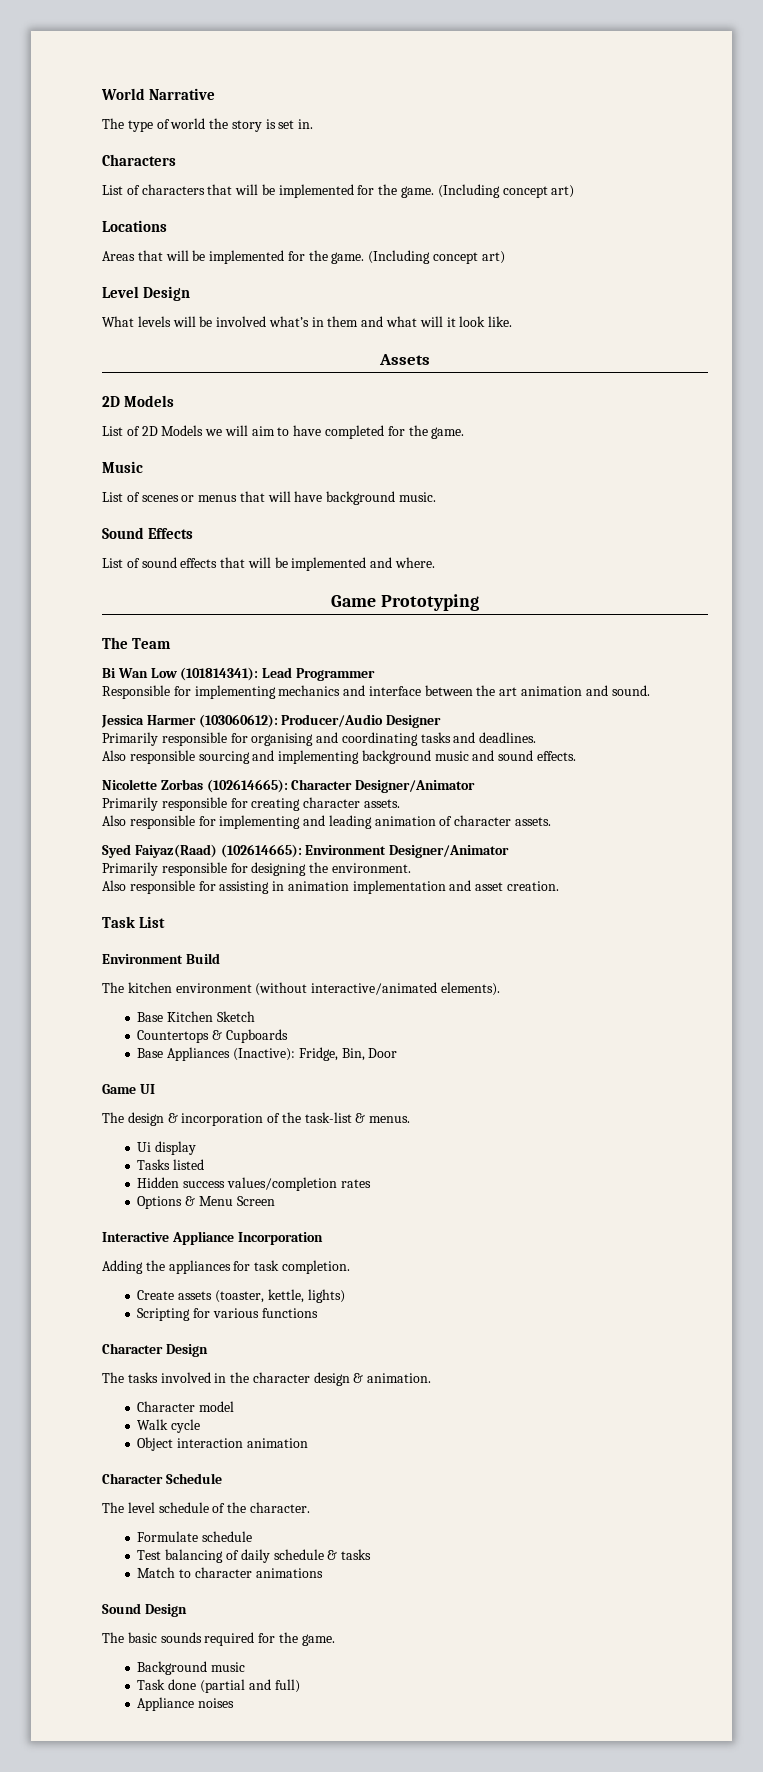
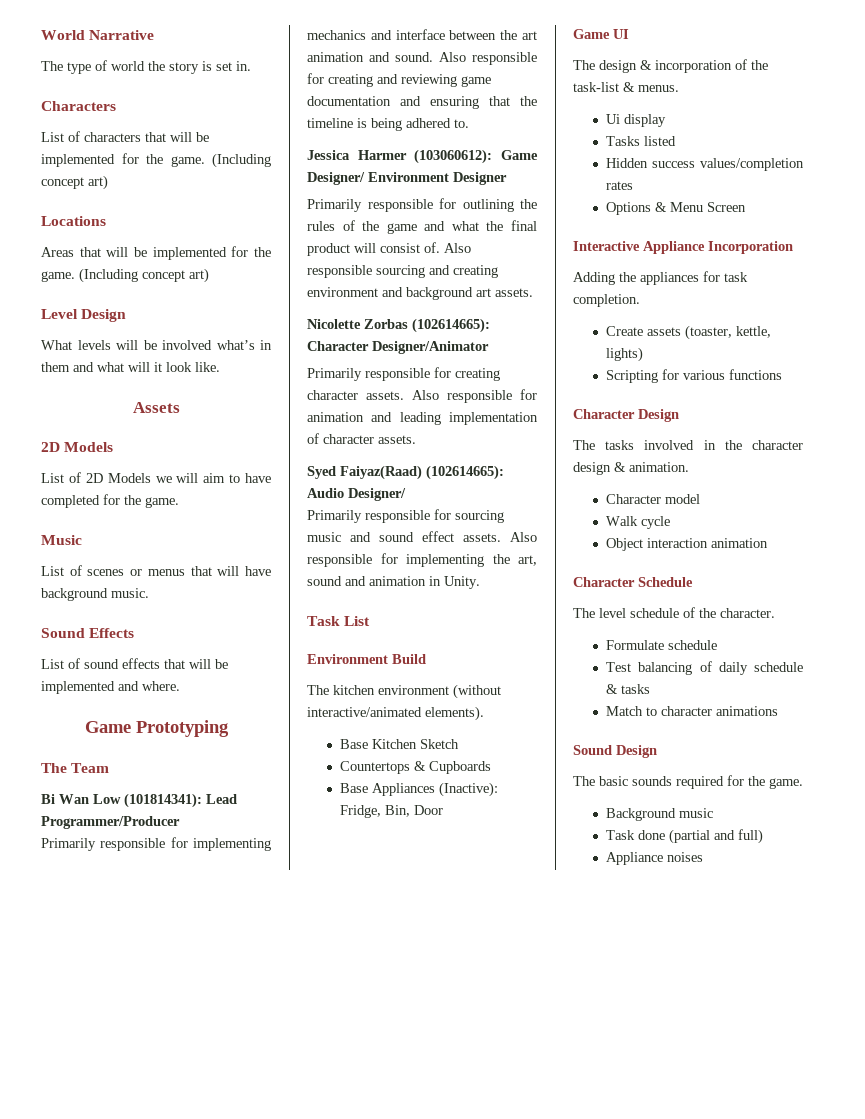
[295,668,375,681] [102,685,170,699] Programmer // Responsible -> [41,816,180,829] [41,838,166,851] Programmer/Producer // Primarily responsible
(650, 690) none -> [439,52,537,65] [307,73,491,87] [307,96,537,109] [307,118,469,131] Also responsible for creating and reviewing game documentation and ensuring that the timeline is being adhered to.
[281,714,384,727] Producer/Audio -> [501,150,538,160] [307,172,449,185] Game Designer/ Environment
[251,732,537,746] [102,750,577,764] organising and coordinating tasks and deadlines. // Also responsible sourcing and implementing background music and sound effects. -> [462,199,537,212] [307,220,537,234] [307,242,471,256] [307,265,498,278] [307,287,533,300] outlining the rules of the game and what the final product will consist of. Also responsible sourcing and creating environment and background art assets.
[102,815,301,829] // Also responsible for implementing -> [412,389,537,403] [307,412,364,422] Also responsible for animation
[374,816,436,826] animation -> [449,412,538,425] implementation
[305,845,510,858] [102,862,411,876] [102,880,560,894] Environment Designer/Animator // Primarily responsible for designing the environment. // Also responsible for assisting in animation implementation and asset creation. -> [307,488,406,501] [307,509,504,523] [307,531,537,542] [307,553,537,567] [307,576,480,589] Audio Designer/ // Primarily responsible for sourcing music and sound effect assets. Also responsible for implementing the art, sound and animation in Unity.

